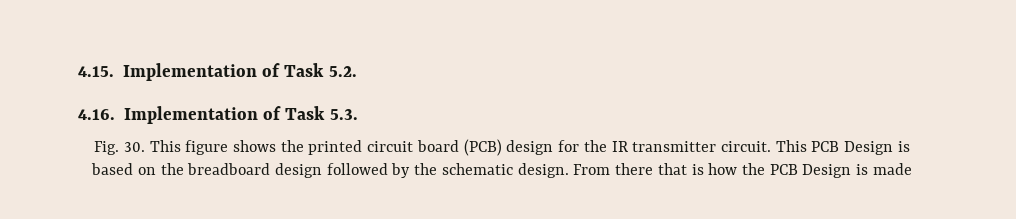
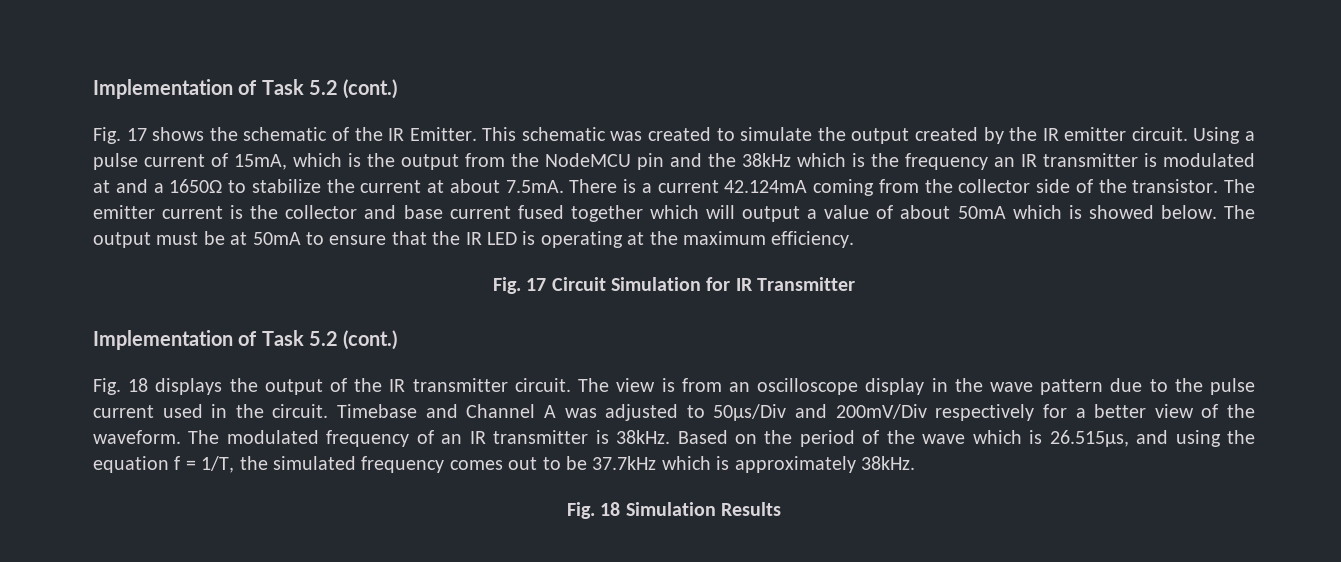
[78,63,357,81] [78,106,358,124] [94,139,910,156] [91,163,912,178] 4.15. Implementation of Task 5.2. // 4.16. Implementation of Task 5.3. // Fig. 30. This figure shows the printed circuit board (PCB) design for the IR transmitter circuit. This PCB Design is based on the breadboard design followed by the schematic design. From there that is how the PCB Design is made -> [93,79,398,99] [93,127,1256,144] [93,153,1255,170] [93,179,1255,196] [93,205,1256,222] [93,231,855,248] [492,277,856,294] [93,330,398,350] [93,378,1256,395] [93,404,1255,421] [93,430,1256,447] [93,456,915,473] [566,502,782,519] Implementation of Task 5.2 (cont.) // Fig. 17 shows the schematic of the IR Emitter. This schematic was created to simulate the output created by the IR emitter circuit. Using a pulse current of 15mA, which is the output from the NodeMCU pin and the 38kHz which is the frequency an IR transmitter is modulated at and a 1650Ω to stabilize the current at about 7.5mA. There is a current 42.124mA coming from the collector side of the transistor. The emitter current is the collector and base current fused together which will output a value of about 50mA which is showed below. The output must be at 50mA to ensure that the IR LED is operating at the maximum efficiency. // Fig. 17 Circuit Simulation for IR Transmitter // Implementation of Task 5.2 (cont.) // Fig. 18 displays the output of the IR transmitter circuit. The view is from an oscilloscope display in the wave pattern due to the pulse current used in the circuit. Timebase and Channel A was adjusted to 50μs/Div and 200mV/Div respectively for a better view of the waveform. The modulated frequency of an IR transmitter is 38kHz. Based on the period of the wave which is 26.515μs, and using the equation f = 1/T, the simulated frequency comes out to be 37.7kHz which is approximately 38kHz. // Fig. 18 Simulation Results

